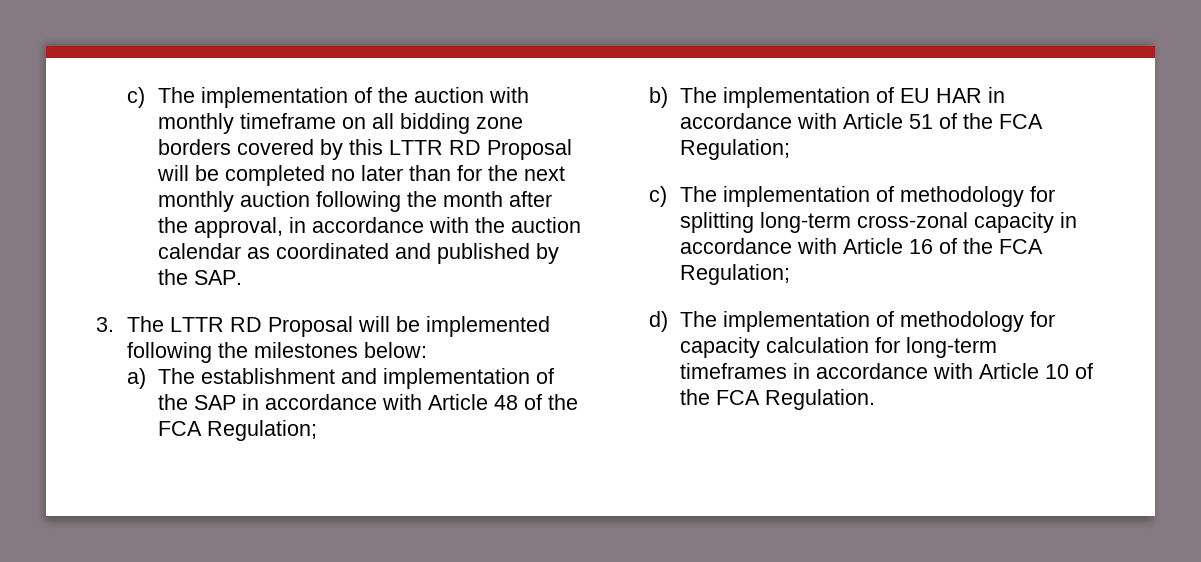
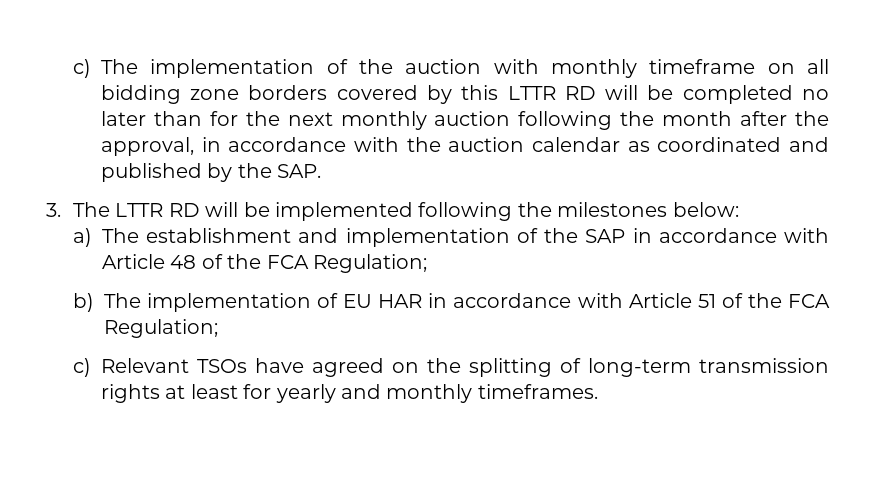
[486,139,572,160] Proposal -> (596, 93) none
[267,316,353,337] Proposal -> (200, 210) none
[679,186,1055,207] [679,212,1077,233] [679,238,1043,254] [679,264,790,285] [648,311,1055,332] [679,337,997,358] [679,363,1093,379] [679,389,875,410] The implementation of methodology for splitting long-term cross-zonal capacity in accordance with Article 16 of the FCA Regulation; // d) The implementation of methodology for capacity calculation for long-term timeframes in accordance with Article 10 of the FCA Regulation. -> [100,358,829,377] [100,384,598,403] Relevant TSOs have agreed on the splitting of long-term transmission rights at least for yearly and monthly timeframes.

